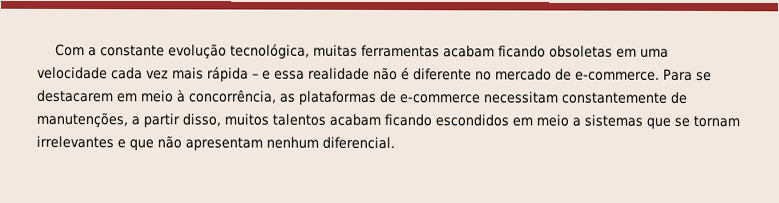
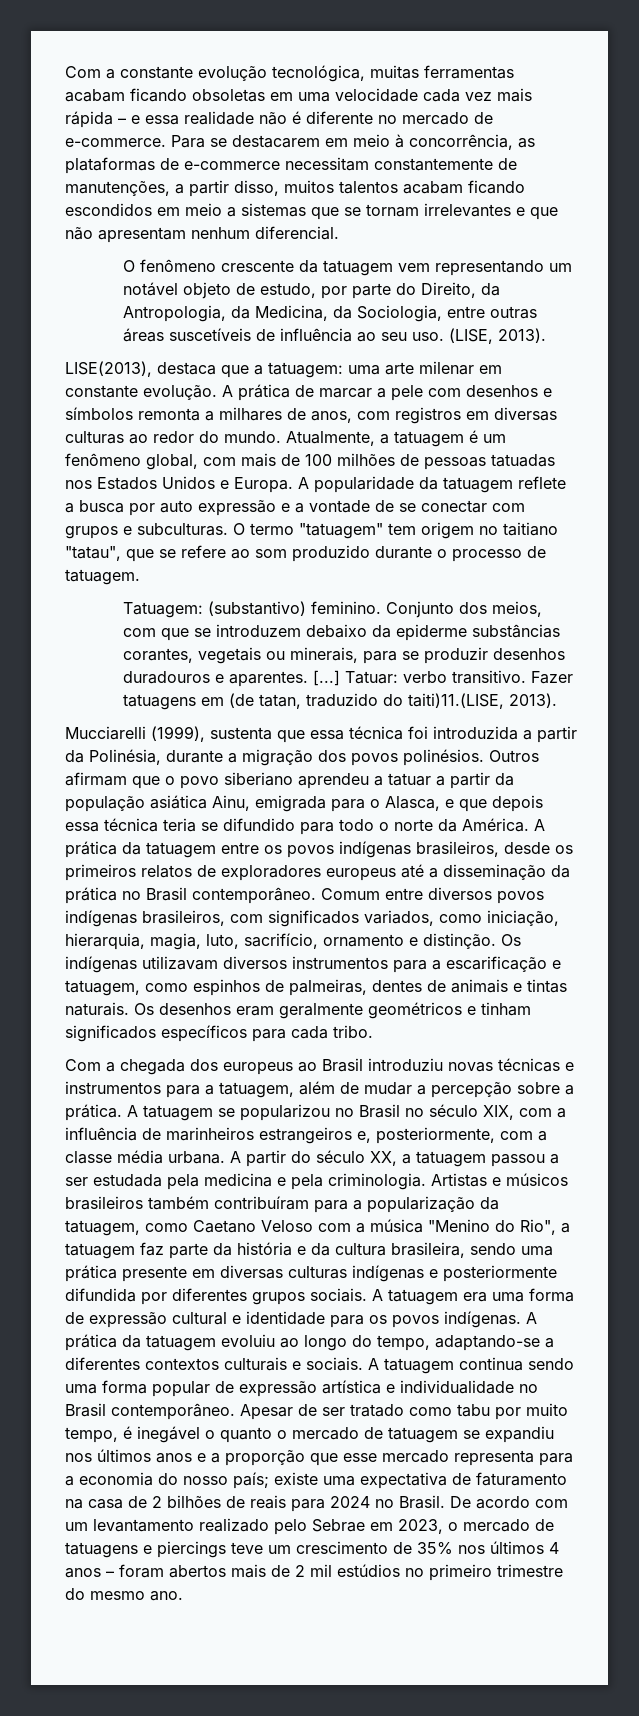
(395, 143) none -> [122,259,572,276] [122,282,500,299] [122,305,537,322] [122,328,546,344] [65,361,502,378] [65,384,552,401] [65,407,557,424] [65,430,506,447] [65,453,555,470] [65,476,566,493] [65,500,525,516] [65,522,558,539] [65,545,546,562] [65,569,140,585] [122,601,542,618] [122,624,560,641] [122,647,565,664] [122,670,573,687] [122,693,557,710] [65,726,577,743] [65,749,539,766] [65,772,514,789] [65,795,543,812] [65,818,545,835] [65,841,573,858] [65,864,570,881] [65,887,544,904] [65,910,559,927] [65,933,521,950] [65,956,561,973] [65,979,567,996] [65,1002,531,1019] [65,1025,373,1042] [65,1058,574,1075] [65,1081,574,1098] [65,1104,566,1121] [65,1127,547,1144] [65,1150,559,1167] [65,1173,568,1190] [65,1196,499,1213] [65,1219,570,1236] [65,1242,553,1259] [65,1265,557,1282] [65,1288,574,1305] [65,1311,537,1328] [65,1334,554,1351] [65,1357,574,1374] [65,1380,538,1397] [65,1403,568,1420] [65,1426,554,1443] [65,1449,573,1466] [65,1472,567,1489] [65,1495,568,1512] [65,1518,554,1535] [65,1541,559,1558] [65,1564,563,1581] [65,1588,183,1601] // O fenômeno crescente da tatuagem vem representando um notável objeto de estudo, por parte do Direito, da Antropologia, da Medicina, da Sociologia, entre outras áreas suscetíveis de influência ao seu uso. (LISE, 2013). // LISE(2013), destaca que a tatuagem: uma arte milenar em constante evolução. A prática de marcar a pele com desenhos e símbolos remonta a milhares de anos, com registros em diversas culturas ao redor do mundo. Atualmente, a tatuagem é um fenômeno global, com mais de 100 milhões de pessoas tatuadas nos Estados Unidos e Europa. A popularidade da tatuagem reflete a busca por auto expressão e a vontade de se conectar com grupos e subculturas. O termo "tatuagem" tem origem no taitiano "tatau", que se refere ao som produzido durante o processo de tatuagem. // Tatuagem: (substantivo) feminino. Conjunto dos meios, com que se introduzem debaixo da epiderme substâncias corantes, vegetais ou minerais, para se produzir desenhos duradouros e aparentes. [...] Tatuar: verbo transitivo. Fazer tatuagens em (de tatan, traduzido do taiti)11.(LISE, 2013). // Mucciarelli (1999), sustenta que essa técnica foi introduzida a partir da Polinésia, durante a migração dos povos polinésios. Outros afirmam que o povo siberiano aprendeu a tatuar a partir da população asiática Ainu, emigrada para o Alasca, e que depois essa técnica teria se difundido para todo o norte da América. A prática da tatuagem entre os povos indígenas brasileiros, desde os primeiros relatos de exploradores europeus até a disseminação da prática no Brasil contemporâneo. Comum entre diversos povos indígenas brasileiros, com significados variados, como iniciação, hierarquia, magia, luto, sacrifício, ornamento e distinção. Os indígenas utilizavam diversos instrumentos para a escarificação e tatuagem, como espinhos de palmeiras, dentes de animais e tintas naturais. Os desenhos eram geralmente geométricos e tinham significados específicos para cada tribo. // Com a chegada dos europeus ao Brasil introduziu novas técnicas e instrumentos para a tatuagem, além de mudar a percepção sobre a prática. A tatuagem se popularizou no Brasil no século XIX, com a influência de marinheiros estrangeiros e, posteriormente, com a classe média urbana. A partir do século XX, a tatuagem passou a ser estudada pela medicina e pela criminologia. Artistas e músicos brasileiros também contribuíram para a popularização da tatuagem, como Caetano Veloso com a música "Menino do Rio", a tatuagem faz parte da história e da cultura brasileira, sendo uma prática presente em diversas culturas indígenas e posteriormente difundida por diferentes grupos sociais. A tatuagem era uma forma de expressão cultural e identidade para os povos indígenas. A prática da tatuagem evoluiu ao longo do tempo, adaptando-se a diferentes contextos culturais e sociais. A tatuagem continua sendo uma forma popular de expressão artística e individualidade no Brasil contemporâneo. Apesar de ser tratado como tabu por muito tempo, é inegável o quanto o mercado de tatuagem se expandiu nos últimos anos e a proporção que esse mercado representa para a economia do nosso país; existe uma expectativa de faturamento na casa de 2 bilhões de reais para 2024 no Brasil. De acordo com um levantamento realizado pelo Sebrae em 2023, o mercado de tatuagens e piercings teve um crescimento de 35% nos últimos 4 anos – foram abertos mais de 2 mil estúdios no primeiro trimestre do mesmo ano.

